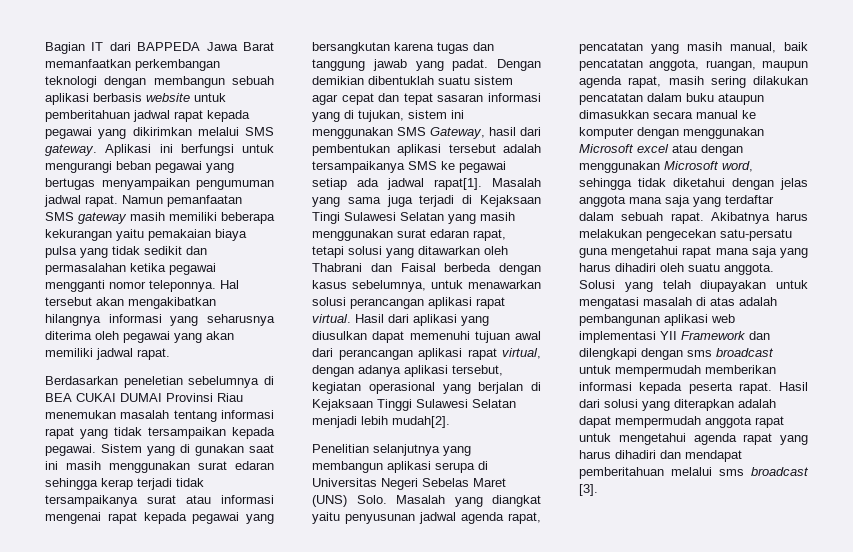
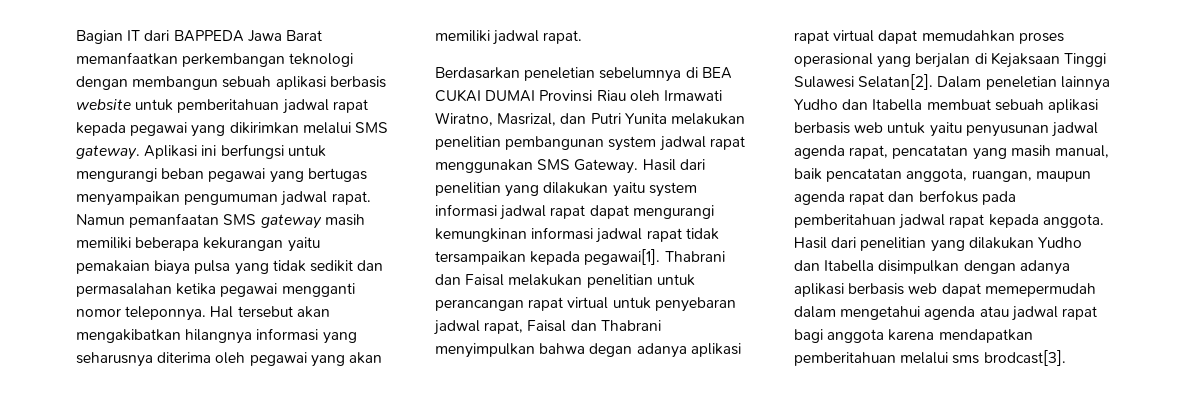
[45,410,274,422] [45,427,275,439] [45,444,274,456] [45,461,274,473] [45,478,204,490] [45,495,274,507] [45,512,274,524] [312,42,494,54] [312,59,541,71] [312,76,513,85] [312,93,541,105] [312,110,464,122] [312,127,541,139] [312,144,541,156] [312,161,506,173] [312,178,541,190] [312,195,541,207] [312,212,515,224] [312,229,506,241] [312,246,508,258] [312,263,541,275] [312,280,541,292] [312,297,505,309] [312,314,489,326] [312,331,541,343] [312,348,541,360] [312,365,503,377] [312,382,361,394] menemukan masalah tentang informasi rapat yang tidak tersampaikan kepada pegawai. Sistem yang di gunakan saat ini masih menggunakan surat edaran sehingga kerap terjadi tidak tersampaikanya surat atau informasi mengenai rapat kepada pegawai yang bersangkutan karena tugas dan tanggung jawab yang padat. Dengan demikian dibentuklah suatu sistem agar cepat dan tepat sasaran informasi yang di tujukan, sistem ini menggunakan SMS Gateway, hasil dari pembentukan aplikasi tersebut adalah tersampaikanya SMS ke pegawai setiap ada jadwal rapat[1]. Masalah yang sama juga terjadi di Kejaksaan Tingi Sulawesi Selatan yang masih menggunakan surat edaran rapat, tetapi solusi yang ditawarkan oleh Thabrani dan Faisal berbeda dengan kasus sebelumnya, untuk menawarkan solusi perancangan aplikasi rapat virtual. Hasil dari aplikasi yang diusulkan dapat memenuhi tujuan awal dari perancangan aplikasi rapat virtual, dengan adanya aplikasi tersebut, kegiatan -> [629,90,722,102] [435,112,745,126] [435,136,745,151] [435,159,705,174] [435,182,697,197] [435,204,714,220] [435,227,719,243] [435,249,725,265] [435,274,695,288] [435,297,736,312] [434,320,661,335] [435,343,741,358] [794,30,1064,44] oleh Irmawati Wiratno, Masrizal, dan Putri Yunita melakukan penelitian pembangunan system jadwal rapat menggunakan SMS Gateway. Hasil dari penelitian yang dilakukan yaitu system informasi jadwal rapat dapat mengurangi kemungkinan informasi jadwal rapat tidak tersampaikan kepada pegawai[1]. Thabrani dan Faisal melakukan penelitian untuk perancangan rapat virtual untuk penyebaran jadwal rapat, Faisal dan Thabrani menyimpulkan bahwa degan adanya aplikasi rapat virtual dapat memudahkan proses
[472,399,516,408] [312,416,450,428] [312,444,471,456] [312,461,488,473] [312,478,506,490] [312,495,541,507] Selatan menjadi lebih mudah[2]. // Penelitian selanjutnya yang membangun aplikasi serupa di Universitas Negeri Sebelas Maret (UNS) Solo. Masalah yang diangkat -> [858,74,1110,91] [794,99,1098,113] [794,122,926,134] Selatan[2]. Dalam peneletian lainnya Yudho dan Itabella membuat sebuah aplikasi berbasis web untuk
[628,76,808,88] [579,93,764,105] [579,110,756,119] [579,127,764,139] [579,144,743,156] [579,161,753,173] [579,178,808,190] [579,195,774,207] [579,212,808,224] [579,229,792,241] [579,246,808,258] [579,263,774,275] [579,280,808,292] [579,297,777,309] [579,314,735,326] [579,331,770,343] [579,348,774,360] [579,365,776,377] [579,382,808,394] [579,399,776,411] [579,416,784,428] [579,433,808,445] [579,450,742,462] rapat, masih sering dilakukan pencatatan dalam buku ataupun dimasukkan secara manual ke komputer dengan menggunakan Microsoft excel atau dengan menggunakan Microsoft word, sehingga tidak diketahui dengan jelas anggota mana saja yang terdaftar dalam sebuah rapat. Akibatnya harus melakukan pengecekan satu-persatu guna mengetahui rapat mana saja yang harus dihadiri oleh suatu anggota. Solusi yang telah diupayakan untuk mengatasi masalah di atas adalah pembangunan aplikasi web implementasi YII Framework dan dilengkapi dengan sms broadcast untuk mempermudah memberikan informasi kepada peserta rapat. Hasil dari solusi yang diterapkan adalah dapat mempermudah anggota rapat untuk mengetahui agenda rapat yang harus dihadiri dan mendapat -> [849,190,1016,205] [794,214,1104,229] [794,237,1082,252] [794,260,1070,275] [794,283,1096,297] [794,306,1097,321] [794,329,1033,343] rapat dan berfokus pada pemberitahuan jadwal rapat kepada anggota. Hasil dari penelitian yang dilakukan Yudho dan Itabella disimpulkan dengan adanya aplikasi berbasis web dapat memepermudah dalam mengetahui agenda atau jadwal rapat bagi anggota karena mendapatkan
[751,467,809,476] [579,484,598,496] broadcast [3]. -> [983,350,1066,366] brodcast[3].

